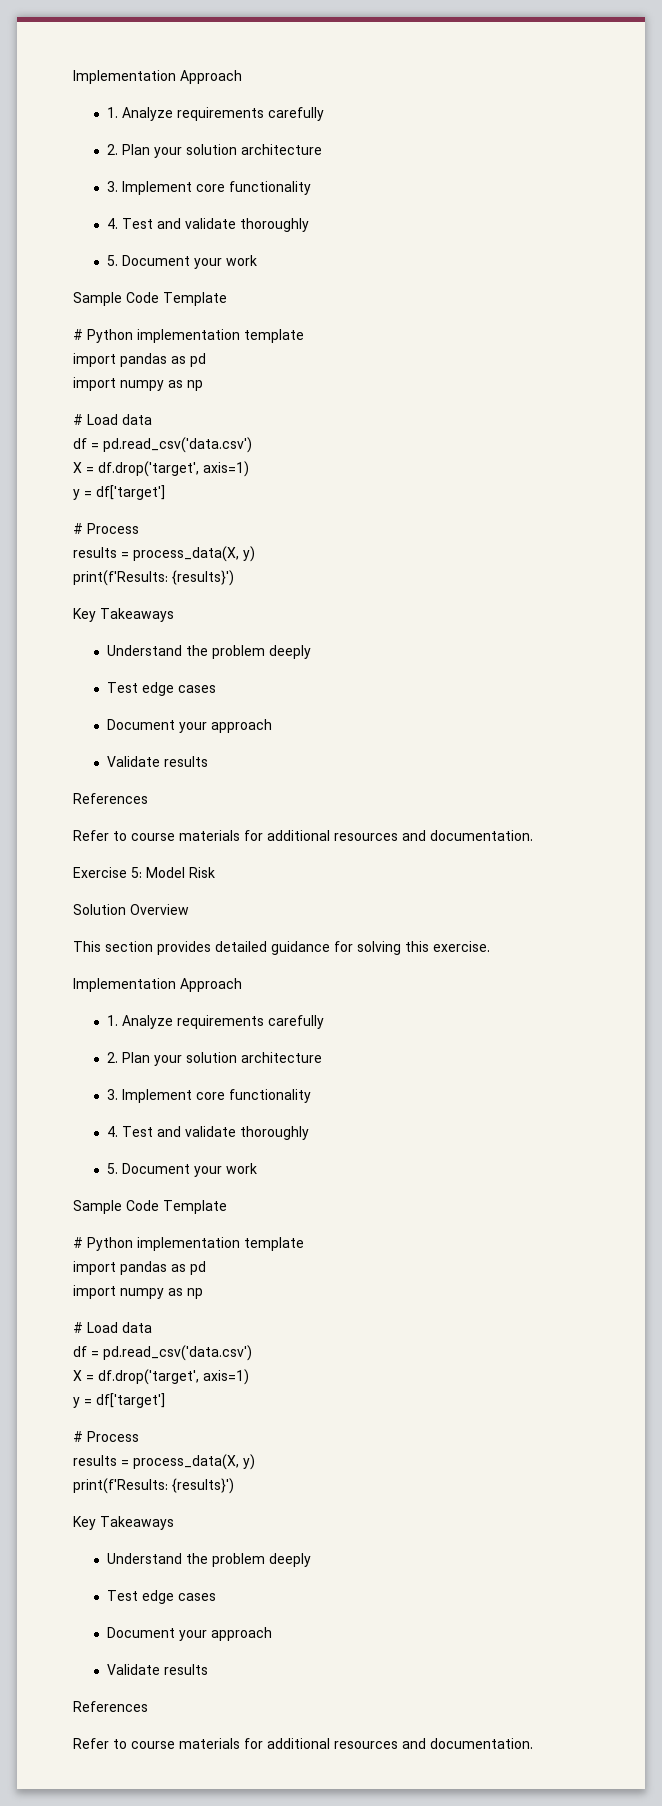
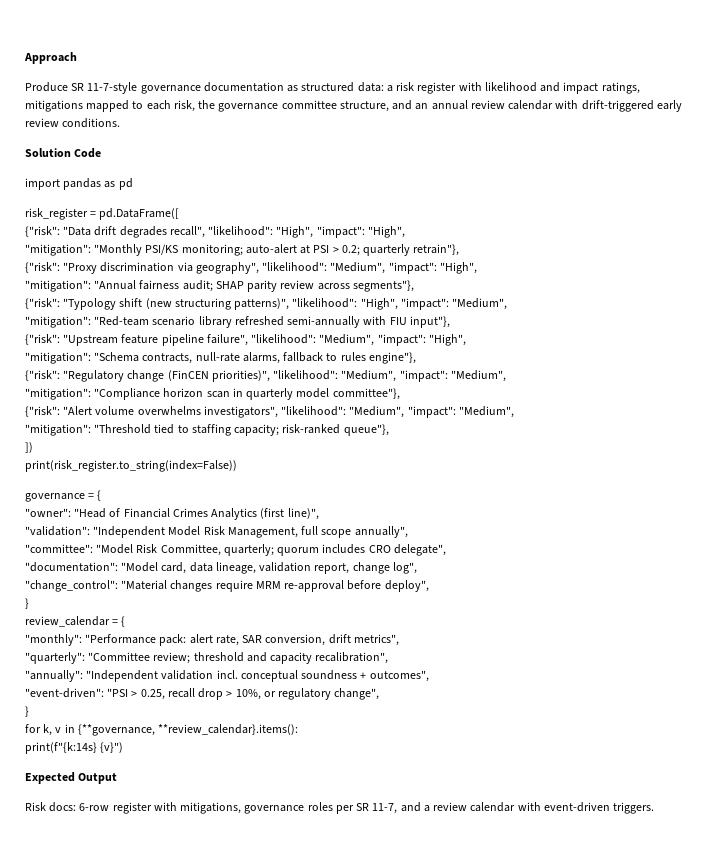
[73,70,242,84] [106,107,324,121] [106,144,322,158] [106,181,311,195] [106,218,309,232] [106,255,257,269] [73,292,227,306] [73,329,304,343] [73,353,206,367] [73,377,203,391] [73,414,152,425] [73,437,252,453] [73,461,249,477] [73,485,165,500] [73,523,139,534] [73,546,255,562] [73,570,234,586] [73,608,174,622] [106,645,311,659] [106,682,216,696] [106,719,272,733] [106,756,208,767] [73,793,148,804] [73,830,533,841] [73,867,215,878] [73,904,189,915] [73,941,490,955] [73,978,242,992] [106,1015,324,1029] [106,1052,322,1066] [106,1089,311,1103] [106,1126,309,1140] [106,1163,257,1177] [73,1200,227,1214] [73,1237,304,1251] [73,1261,206,1275] [73,1285,203,1299] [73,1322,152,1333] [73,1345,252,1361] [73,1369,249,1385] [73,1393,165,1408] [73,1431,139,1442] [73,1454,255,1470] [73,1478,234,1494] [73,1516,174,1530] [106,1553,311,1567] [106,1590,216,1604] [106,1627,272,1641] [106,1664,208,1675] [73,1701,148,1712] [73,1738,533,1749] Implementation Approach // 1. Analyze requirements carefully // 2. Plan your solution architecture // 3. Implement core functionality // 4. Test and validate thoroughly // 5. Document your work // Sample Code Template // # Python implementation template // import pandas as pd // import numpy as np // # Load data // df = pd.read_csv('data.csv') // X = df.drop('target', axis=1) // y = df['target'] // # Process // results = process_data(X, y) // print(f'Results: {results}') // Key Takeaways // Understand the problem deeply // Test edge cases // Document your approach // Validate results // References // Refer to course materials for additional resources and documentation. // Exercise 5: Model Risk // Solution Overview // This section provides detailed guidance for solving this exercise. // Implementation Approach // 1. Analyze requirements carefully // 2. Plan your solution architecture // 3. Implement core functionality // 4. Test and validate thoroughly // 5. Document your work // Sample Code Template // # Python implementation template // import pandas as pd // import numpy as np // # Load data // df = pd.read_csv('data.csv') // X = df.drop('target', axis=1) // y = df['target'] // # Process // results = process_data(X, y) // print(f'Results: {results}') // Key Takeaways // Understand the problem deeply // Test edge cases // Document your approach // Validate results // References // Refer to course materials for additional resources and documentation. -> [24,52,77,64] [25,82,640,94] [25,100,682,112] [25,118,121,128] [25,148,102,158] [25,178,133,190] [25,208,180,220] [25,226,405,238] [25,244,460,256] [25,262,477,274] [25,280,414,292] [25,298,508,310] [25,316,450,328] [25,334,466,346] [25,352,416,364] [25,370,506,382] [25,388,400,400] [25,406,514,418] [25,424,389,436] [25,442,33,453] [25,460,237,472] [25,490,102,502] [25,508,319,520] [25,526,408,538] [25,544,446,556] [25,562,417,574] [25,580,429,592] [25,598,29,609] [25,616,126,627] [25,634,399,646] [25,652,389,664] [25,670,429,682] [25,688,380,700] [25,706,29,717] [25,724,299,736] [25,742,124,754] [25,772,118,784] [25,802,655,814] Approach // Produce SR 11-7-style governance documentation as structured data: a risk register with likelihood and impact ratings, mitigations mapped to each risk, the governance committee structure, and an annual review calendar with drift-triggered early review conditions. // Solution Code // import pandas as pd // risk_register = pd.DataFrame([ // {"risk": "Data drift degrades recall", "likelihood": "High", "impact": "High", // "mitigation": "Monthly PSI/KS monitoring; auto-alert at PSI > 0.2; quarterly retrain"}, // {"risk": "Proxy discrimination via geography", "likelihood": "Medium", "impact": "High", // "mitigation": "Annual fairness audit; SHAP parity review across segments"}, // {"risk": "Typology shift (new structuring patterns)", "likelihood": "High", "impact": "Medium", // "mitigation": "Red-team scenario library refreshed semi-annually with FIU input"}, // {"risk": "Upstream feature pipeline failure", "likelihood": "Medium", "impact": "High", // "mitigation": "Schema contracts, null-rate alarms, fallback to rules engine"}, // {"risk": "Regulatory change (FinCEN priorities)", "likelihood": "Medium", "impact": "Medium", // "mitigation": "Compliance horizon scan in quarterly model committee"}, // {"risk": "Alert volume overwhelms investigators", "likelihood": "Medium", "impact": "Medium", // "mitigation": "Threshold tied to staffing capacity; risk-ranked queue"}, // ]) // print(risk_register.to_string(index=False)) // governance = { // "owner": "Head of Financial Crimes Analytics (first line)", // "validation": "Independent Model Risk Management, full scope annually", // "committee": "Model Risk Committee, quarterly; quorum includes CRO delegate", // "documentation": "Model card, data lineage, validation report, change log", // "change_control": "Material changes require MRM re-approval before deploy", // } // review_calendar = { // "monthly": "Performance pack: alert rate, SAR conversion, drift metrics", // "quarterly": "Committee review; threshold and capacity recalibration", // "annually": "Independent validation incl. conceptual soundness + outcomes", // "event-driven": "PSI > 0.25, recall drop > 10%, or regulatory change", // } // for k, v in {**governance, **review_calendar}.items(): // print(f"{k:14s} {v}") // Expected Output // Risk docs: 6-row register with mitigations, governance roles per SR 11-7, and a review calendar with event-driven triggers.

